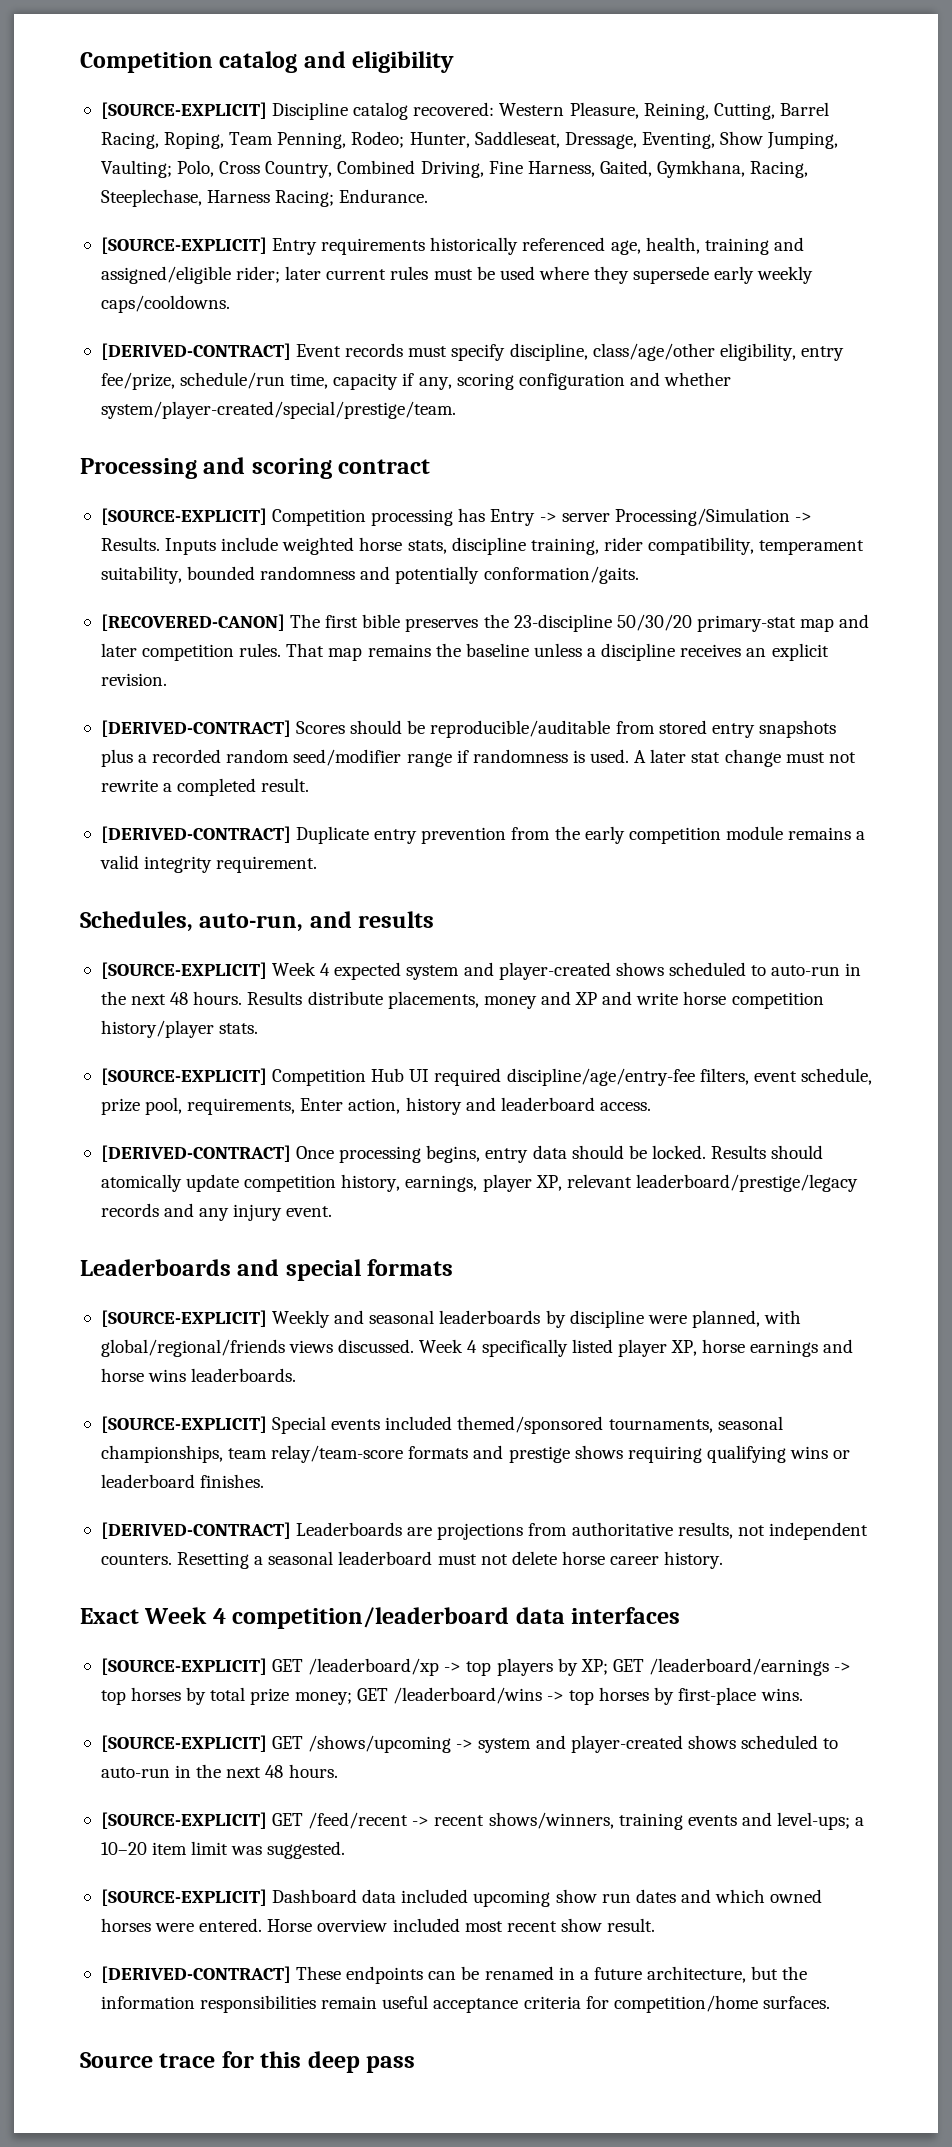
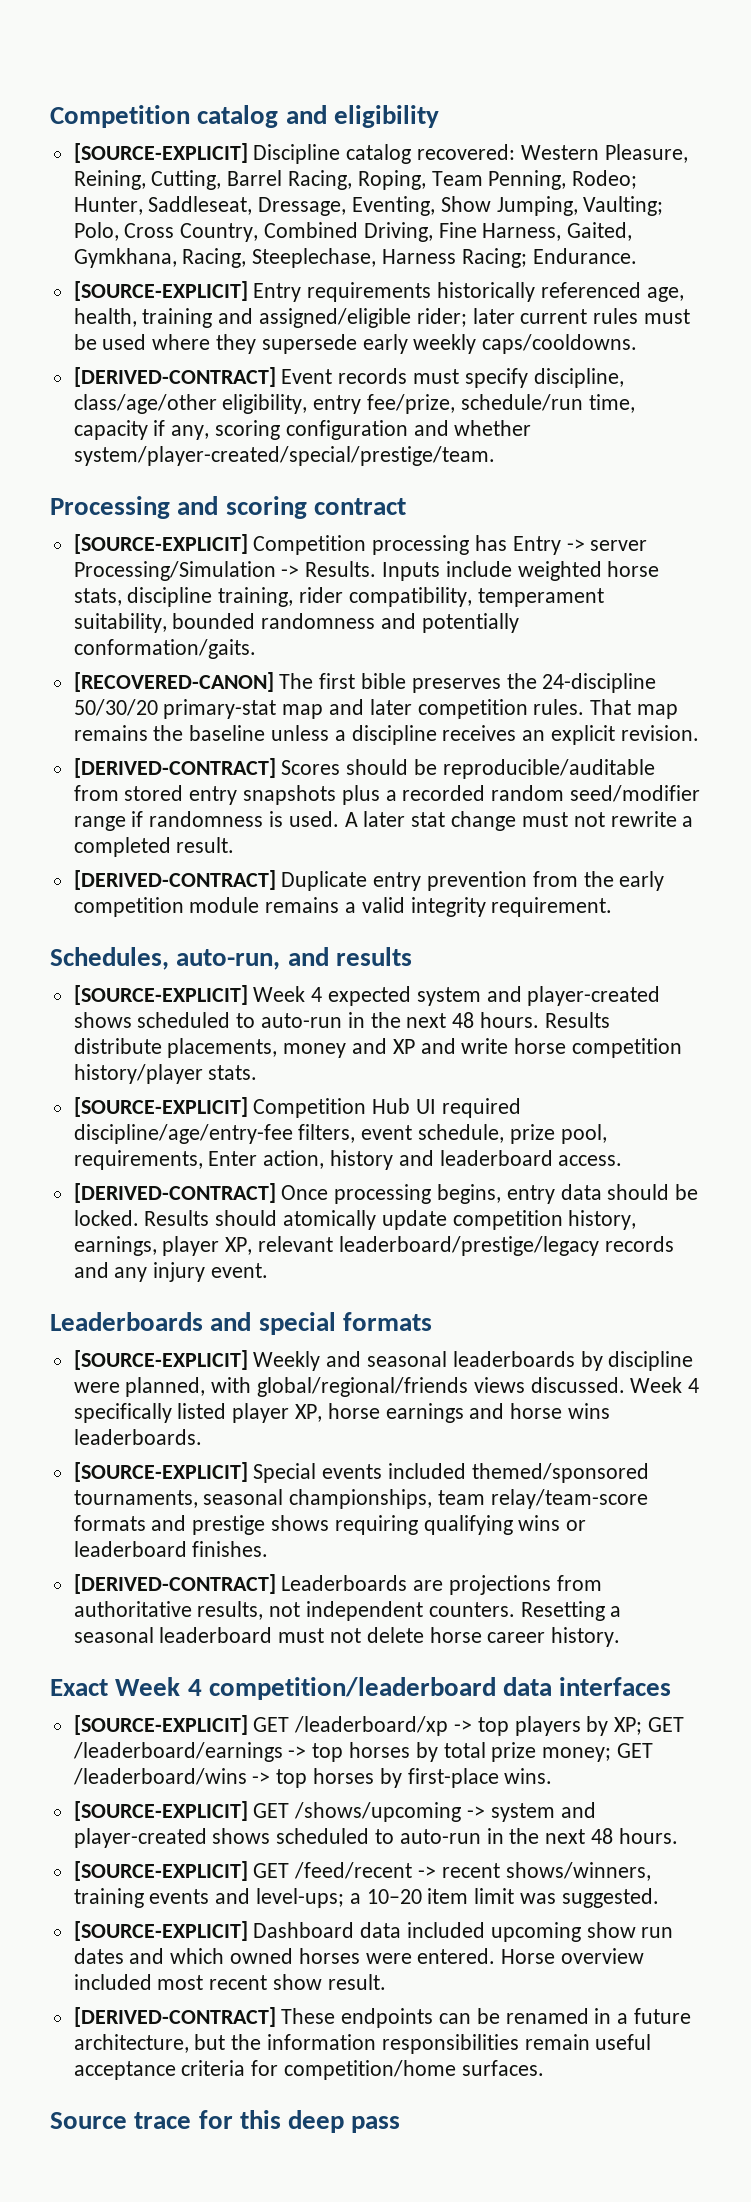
[513,614,612,632] 23-discipline -> [542,673,657,693] 24-discipline

